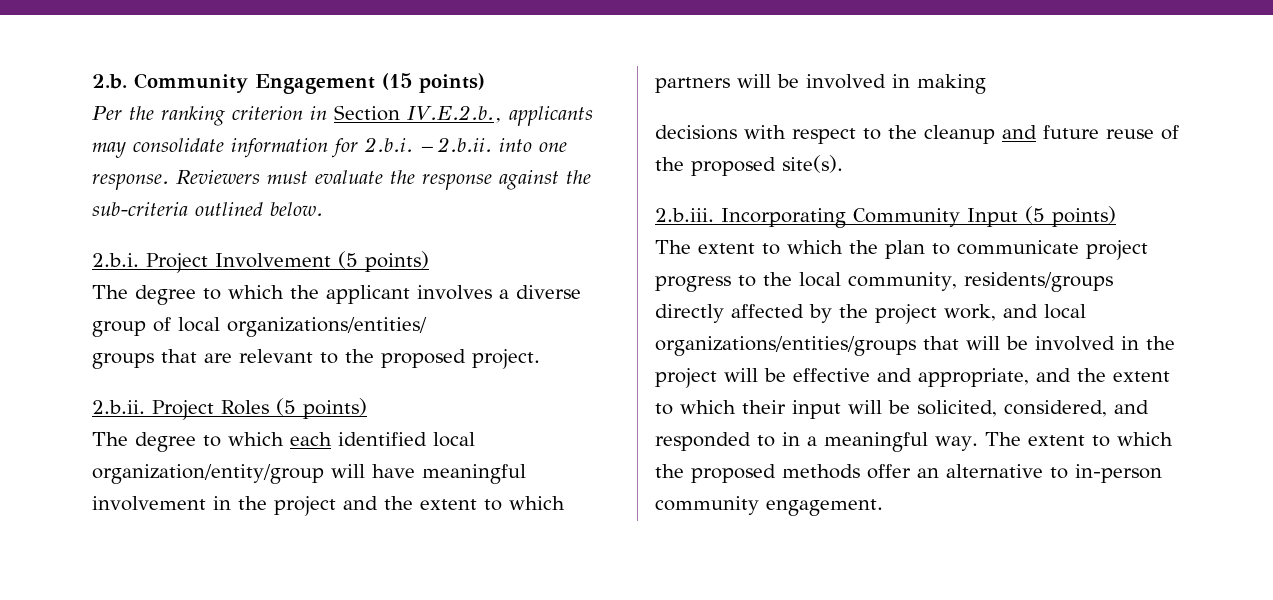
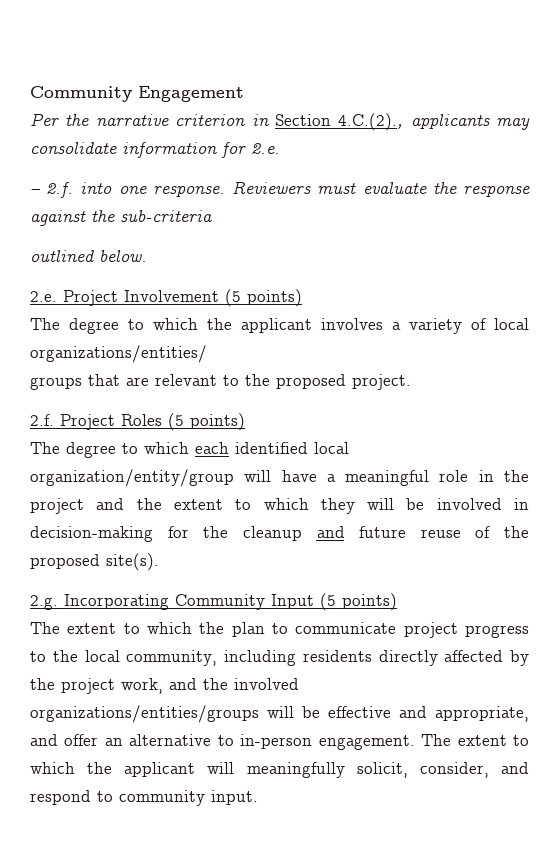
[92,74,127,89] 2.b. -> (30, 94) none
[382,73,485,93] (15 points) -> (244, 94) none
[160,106,225,126] ranking -> [95,114,169,126] narrative
[406,105,502,123] IV.E.2.b., -> [338,113,404,131] 4.C.(2).,
[364,137,492,152] 2.b.i. – 2.b.ii. -> [251,143,280,154] [30,182,74,198] 2.e. // – 2.f.
(188, 209) none -> (213, 216) //
[92,253,139,267] 2.b.i. -> [30,291,57,302] 2.e.
[516,285,581,299] [92,321,146,337] diverse group -> [409,318,462,334] variety
[92,400,145,414] 2.b.ii. -> [30,414,54,426] 2.f.
[422,464,526,484] [92,496,206,511] meaningful involvement -> [326,470,469,486] a meaningful role
[655,74,986,94] [655,125,881,144] partners will be involved in making // decisions with respect to -> [320,498,529,514] [30,526,189,542] they will be involved in decision-making for
[655,208,714,222] 2.b.iii. -> [30,595,58,610] 2.g.
[963,272,1113,292] residents/groups -> [224,650,372,666] including residents
[1044,304,1086,319] [655,336,1175,356] [655,368,717,388] local organizations/entities/groups that will be involved in the project -> [203,678,299,690] [30,705,259,723] the involved organizations/entities/groups
[1077,368,1170,382] [655,400,1149,419] [655,432,1173,452] [655,464,1162,483] [655,496,883,516] the extent to which their input will be solicited, considered, and responded to in a meaningful way. The extent to which the proposed methods offer an alternative to in-person community engagement. -> [64,734,529,750] [30,762,529,778] [30,790,258,806] offer an alternative to in-person engagement. The extent to which the applicant will meaningfully solicit, consider, and respond to community input.

